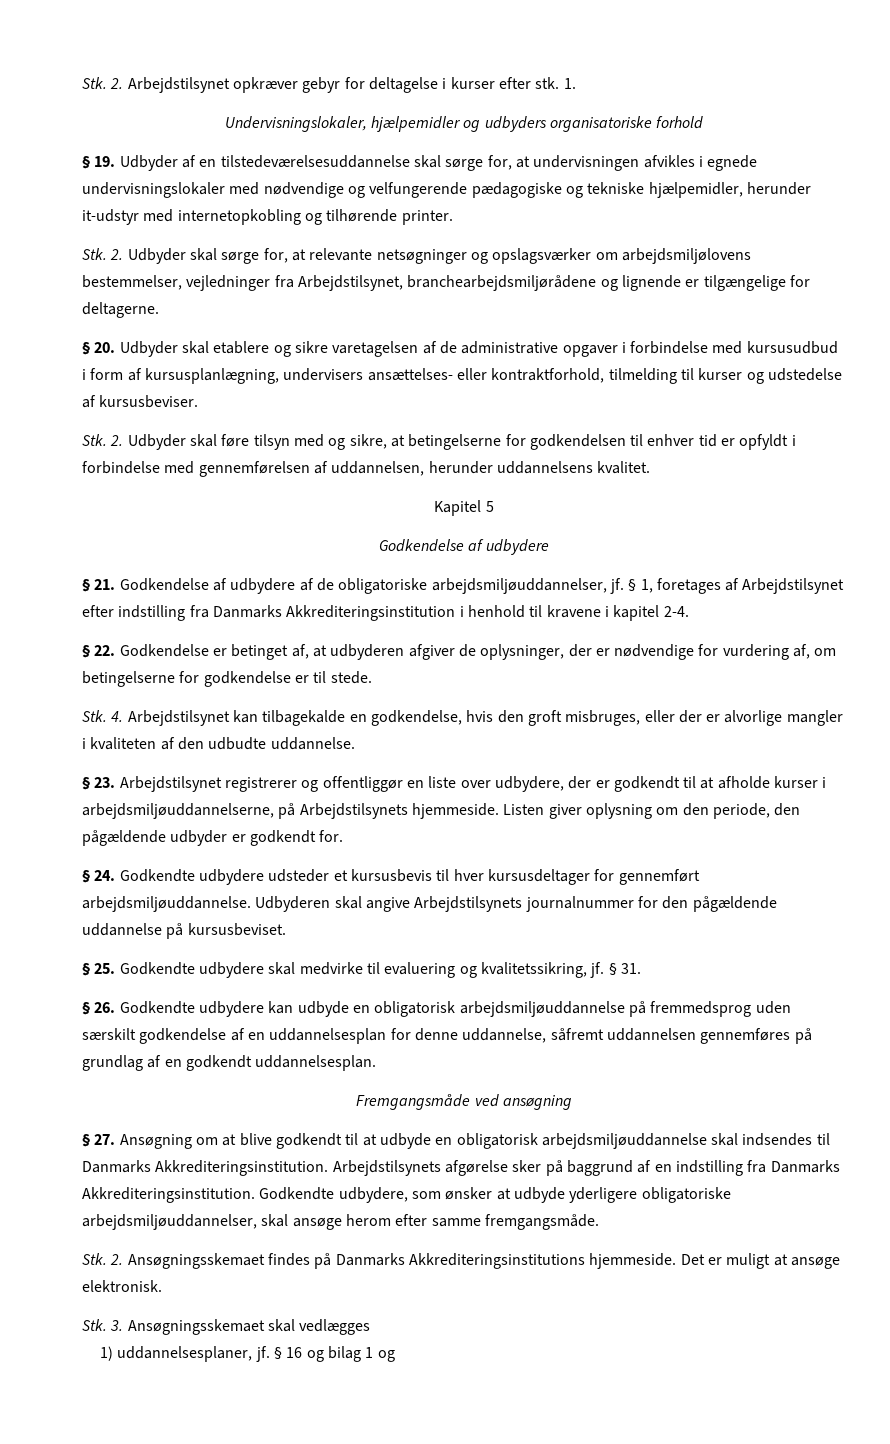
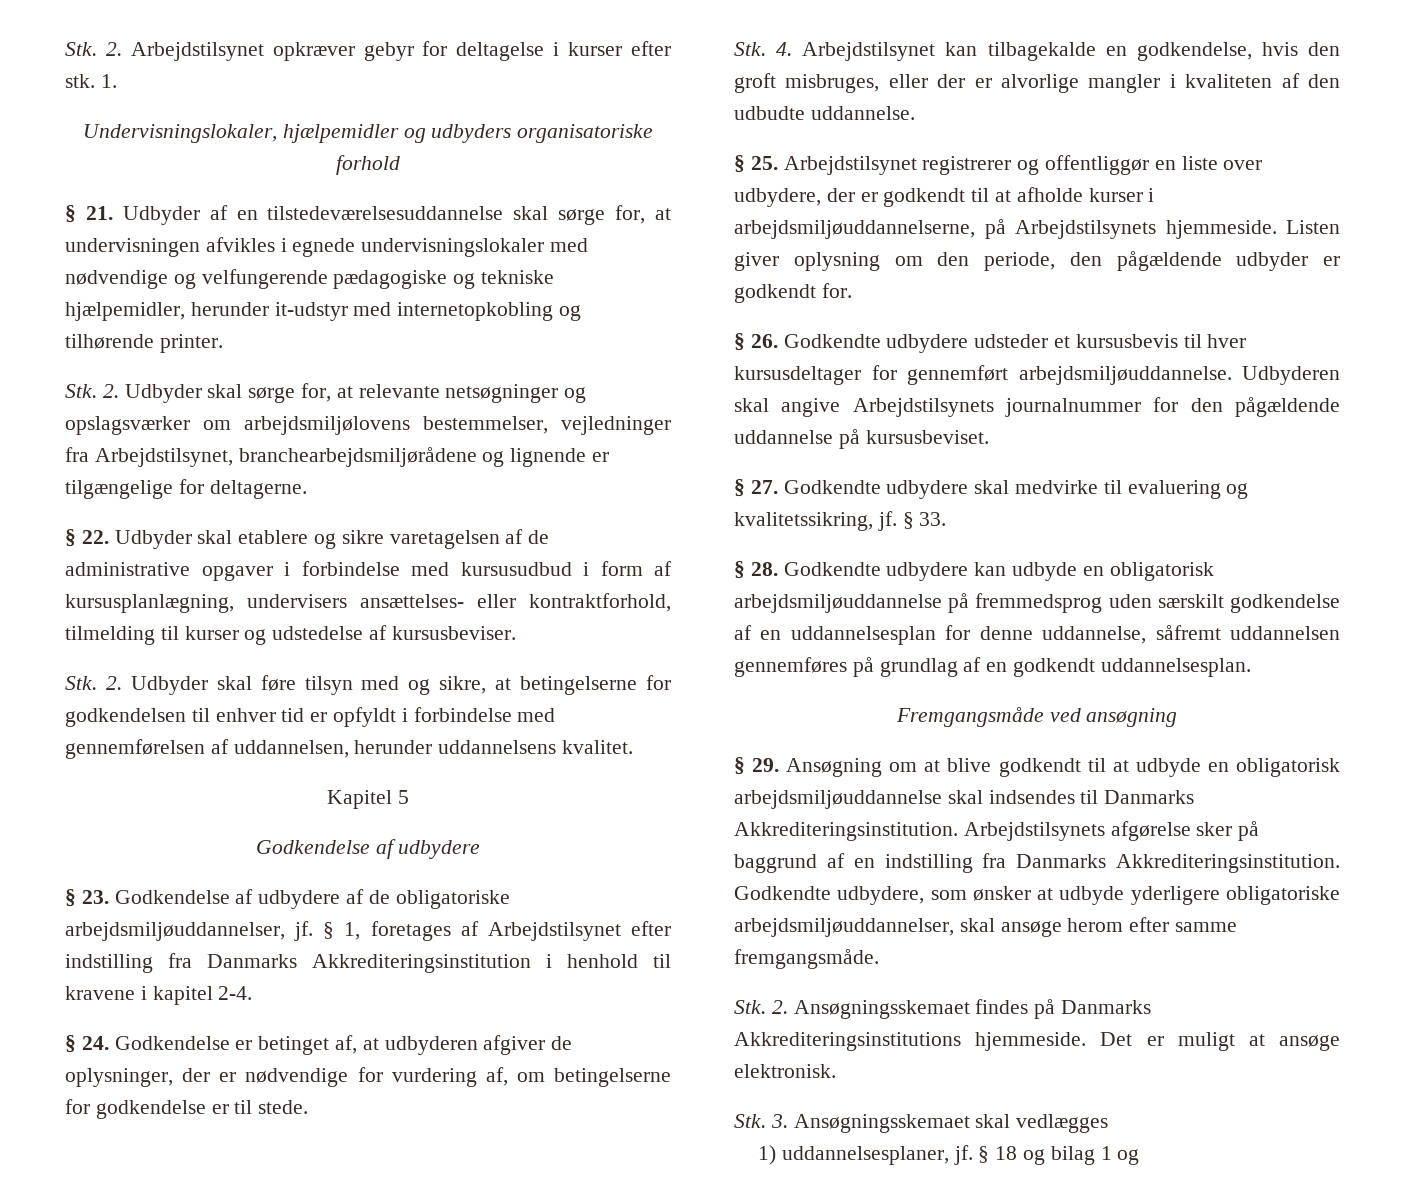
[94,156,116,167] 19. -> [85,206,113,220] 21.
[94,342,116,353] 20. -> [81,530,109,544] 22.
[94,579,116,590] 21. -> [81,890,109,904] 23.
[94,645,116,656] 22. -> [81,1036,109,1050] 24.
[94,777,116,788] 23. -> [750,156,778,170] 25.
[94,870,116,881] 24. -> [750,334,778,348] 26.
[94,963,116,974] 25. -> [750,480,778,494] 27.
[620,963,641,974] [82,1002,116,1015] 31. // § 26. -> [919,512,947,526] [734,561,778,579] 33. // § 28.
[94,1134,116,1145] 27. -> [752,758,780,772] 29.
[286,1347,303,1358] 16 -> [995,1146,1018,1160] 18

